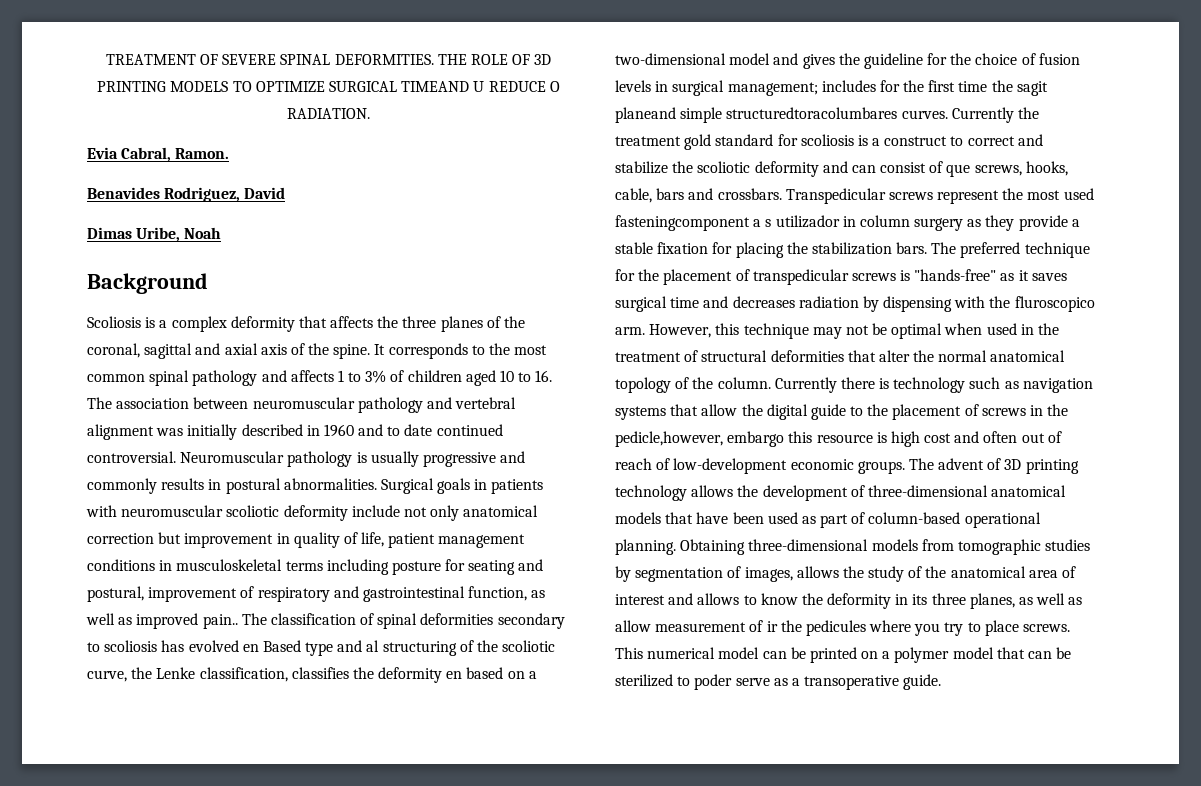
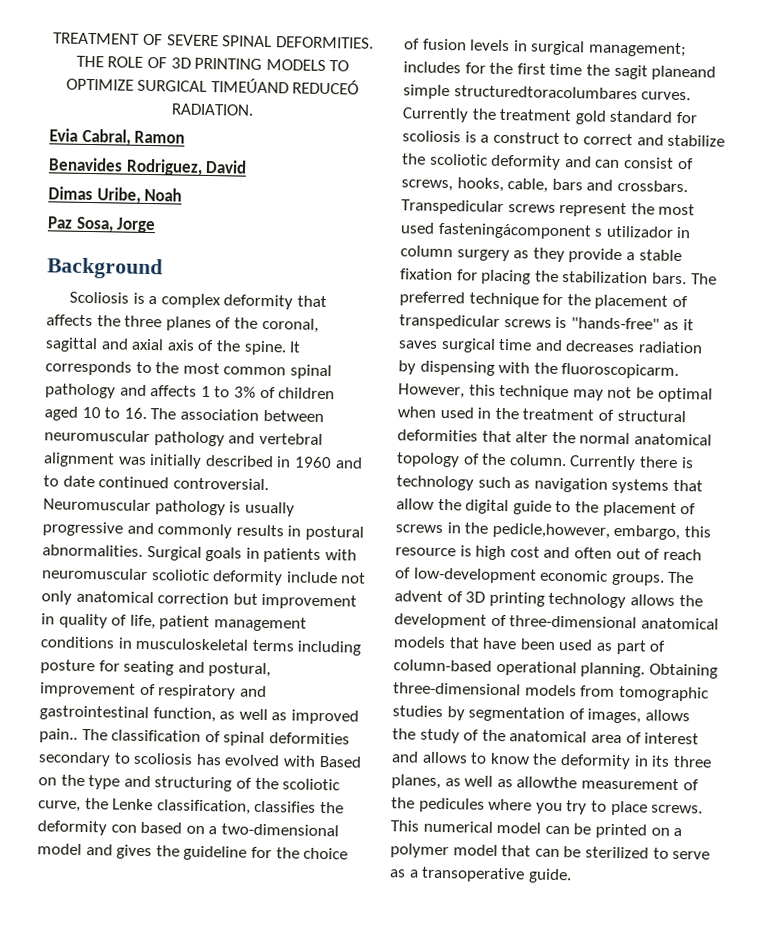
[401,81,560,92] TIMEAND U REDUCE O -> [210,78,360,95] TIMEÚAND REDUCEÓ
[175,148,230,159] Ramon. -> [134,130,186,144] Ramon
(222, 233) none -> [47,216,157,234] // Paz Sosa, Jorge
[242,640,301,652] en Based -> [282,755,362,768] [38,774,85,787] with Based on the
[366,640,380,652] al -> (151, 781) none
[446,671,463,679] en -> [110,824,137,833] con
[946,164,971,177] que -> (694, 163) none
[615,215,762,231] fasteningcomponent a -> [437,222,592,240] fasteningácomponent
[1014,296,1095,312] [615,327,645,335] fluroscopico arm. -> [561,363,680,380] fluoroscopicarm.
[727,431,785,447] embargo -> [613,524,681,541] embargo,
[615,620,651,632] allow -> [516,776,578,789] allowthe
[766,621,778,632] ir -> (699, 785) none
[694,674,733,690] poder -> (669, 853) none

